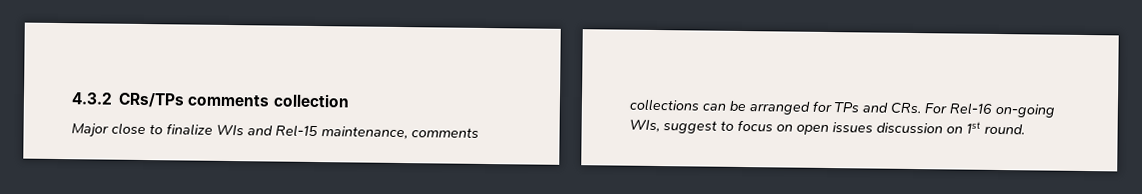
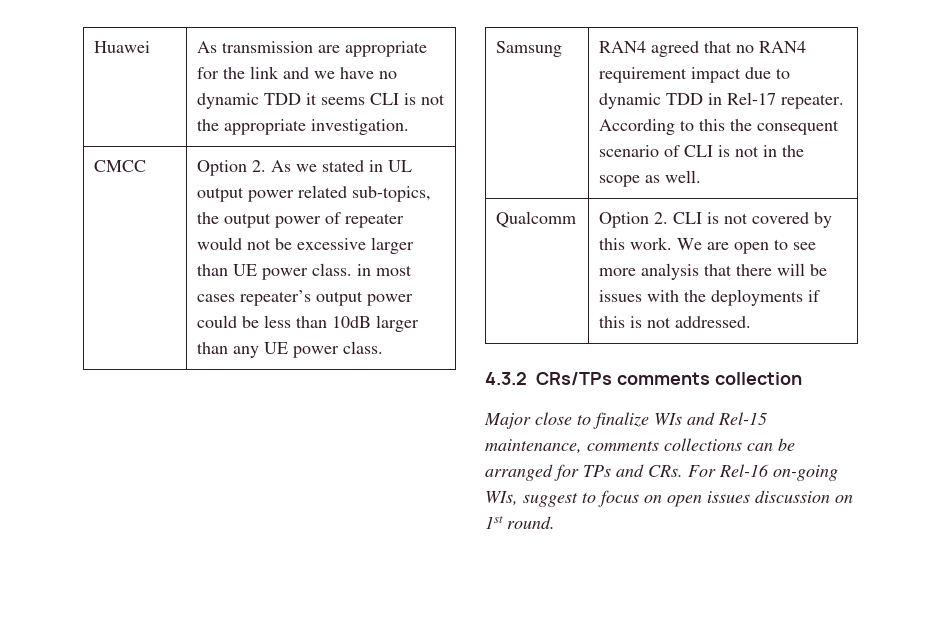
(71, 98) none -> [94,41,151,53] [197,41,428,57] [197,66,398,79] [197,93,446,109] [197,119,410,135] [94,160,147,172] [197,160,413,176] [197,185,432,202] [197,212,405,228] [197,237,415,254] [197,263,413,280] [197,290,414,306] [197,315,420,332] [197,341,384,358] [496,41,563,57] [599,41,807,57] [599,67,791,83] [599,92,845,109] [599,119,840,135] [599,145,805,157] [599,170,702,187] [496,211,577,228] [599,212,833,228] [599,237,817,254] [599,263,828,280] [599,289,821,306] [599,316,752,328] Huawei | As transmission are appropriate for the link and we have no dynamic TDD it seems CLI is not the appropriate investigation. // CMCC | Option 2. As we stated in UL output power related sub-topics, the output power of repeater would not be excessive larger than UE power class. in most cases repeater’s output power could be less than 10dB larger than any UE power class. // Samsung | RAN4 agreed that no RAN4 requirement impact due to dynamic TDD in Rel-17 repeater. According to this the consequent scenario of CLI is not in the scope as well. // Qualcomm | Option 2. CLI is not covered by this work. We are open to see more analysis that there will be issues with the deployments if this is not addressed. //

